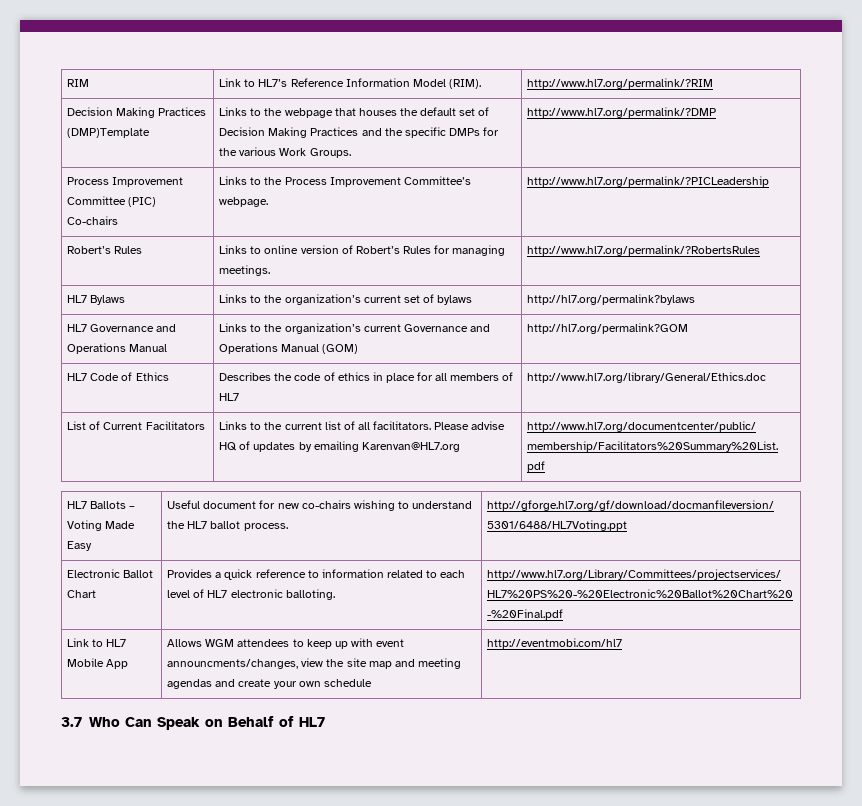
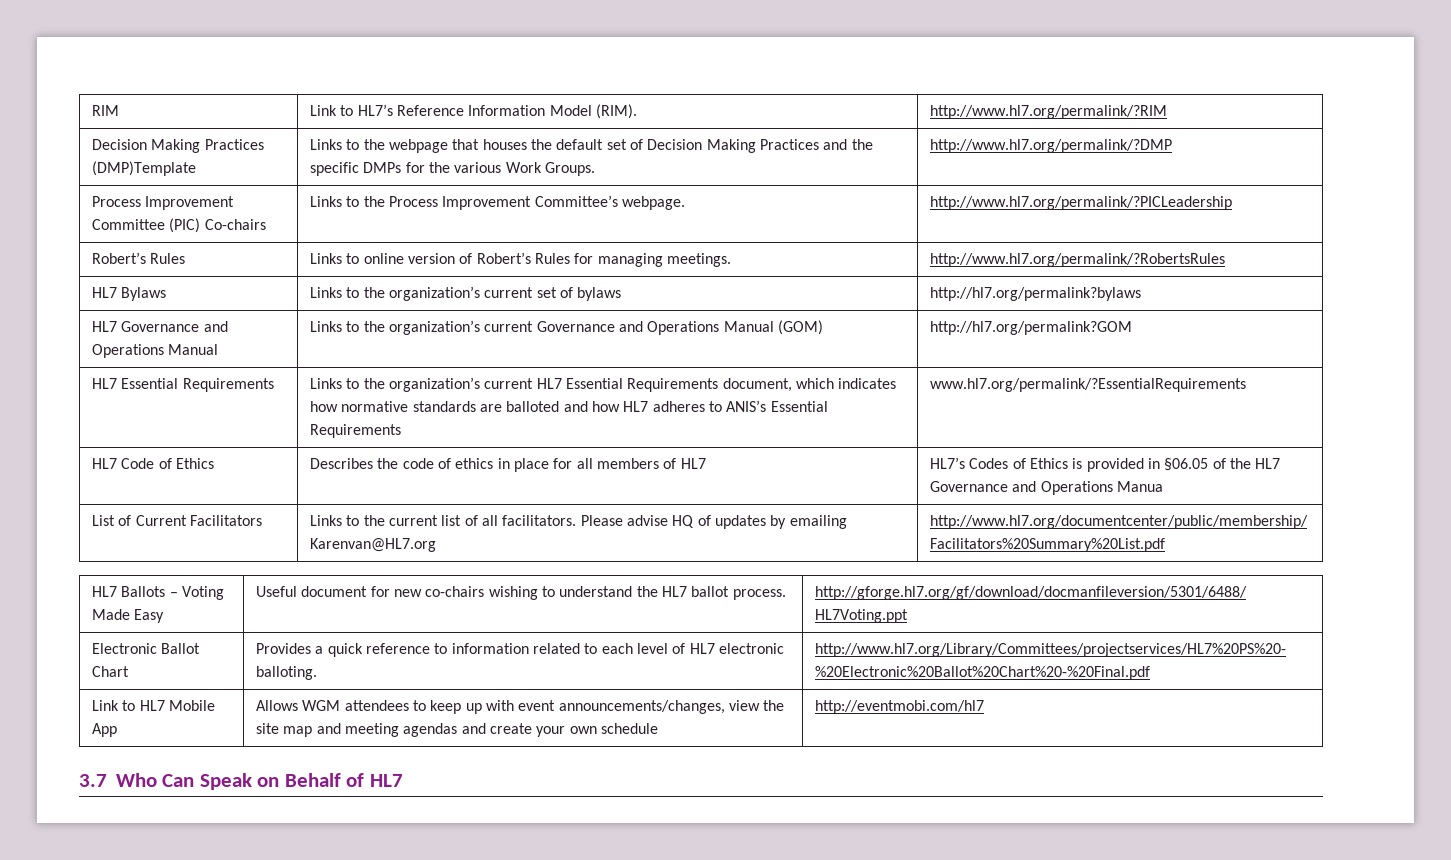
(689, 328) none -> [92,378,274,392] [310,377,897,392] [310,400,828,412] [310,424,402,438] [930,378,1247,392] // HL7 Essential Requirements | Links to the organization’s current HL7 Essential Requirements document, which indicates how normative standards are balloted and how HL7 adheres to ANIS’s Essential Requirements | www.hl7.org/permalink/?EssentialRequirements
[527,372,767,383] http://www.hl7.org/library/General/Ethics.doc -> [930,457,1281,472] [930,481,1164,495] HL7’s Codes of Ethics is provided in §06.05 of the HL7 Governance and Operations Manua
[167,659,299,669] announcments/changes, -> [558,700,725,714] announcements/changes,

